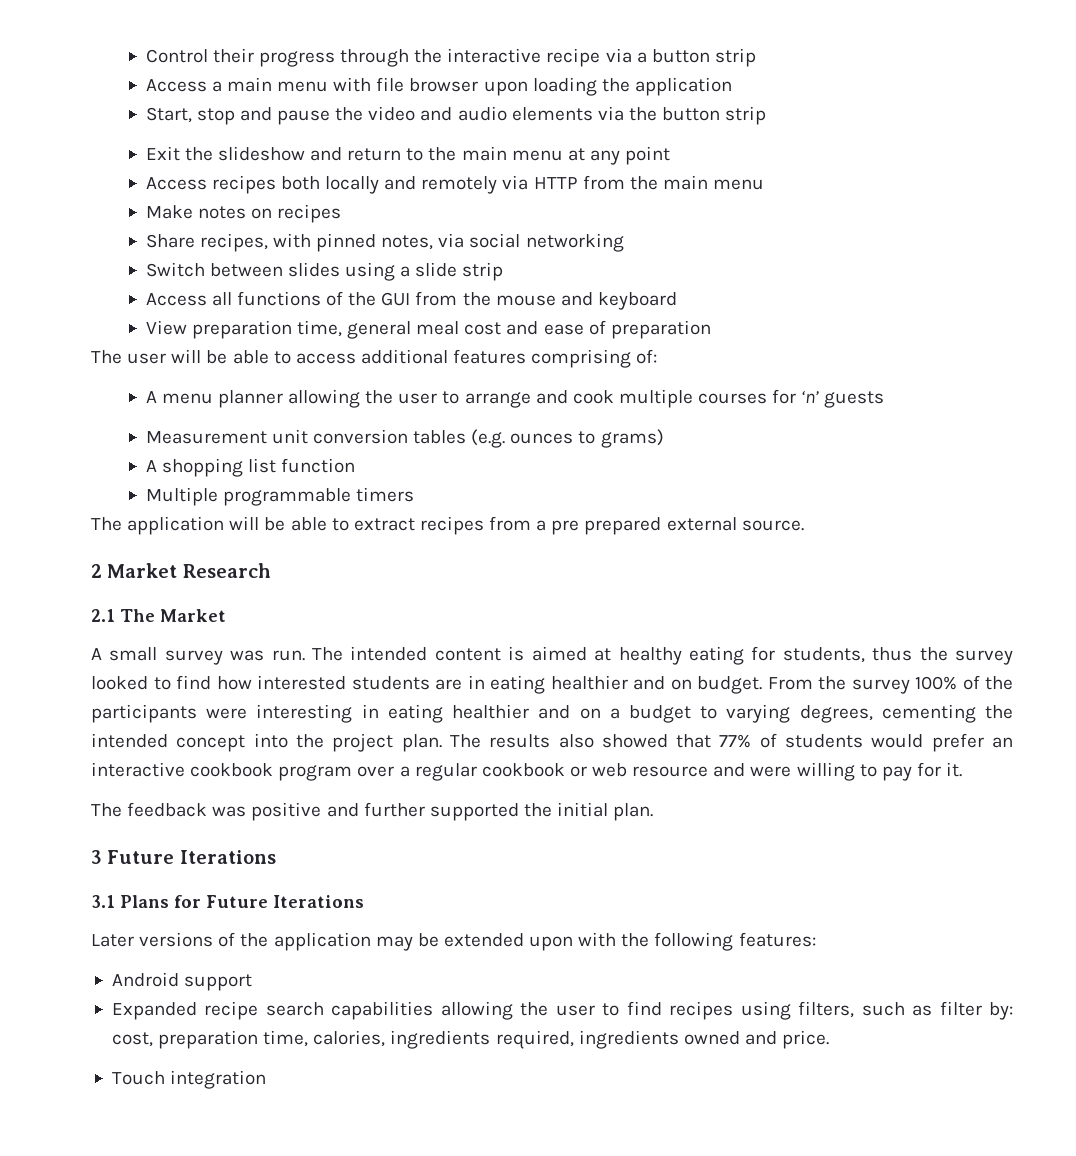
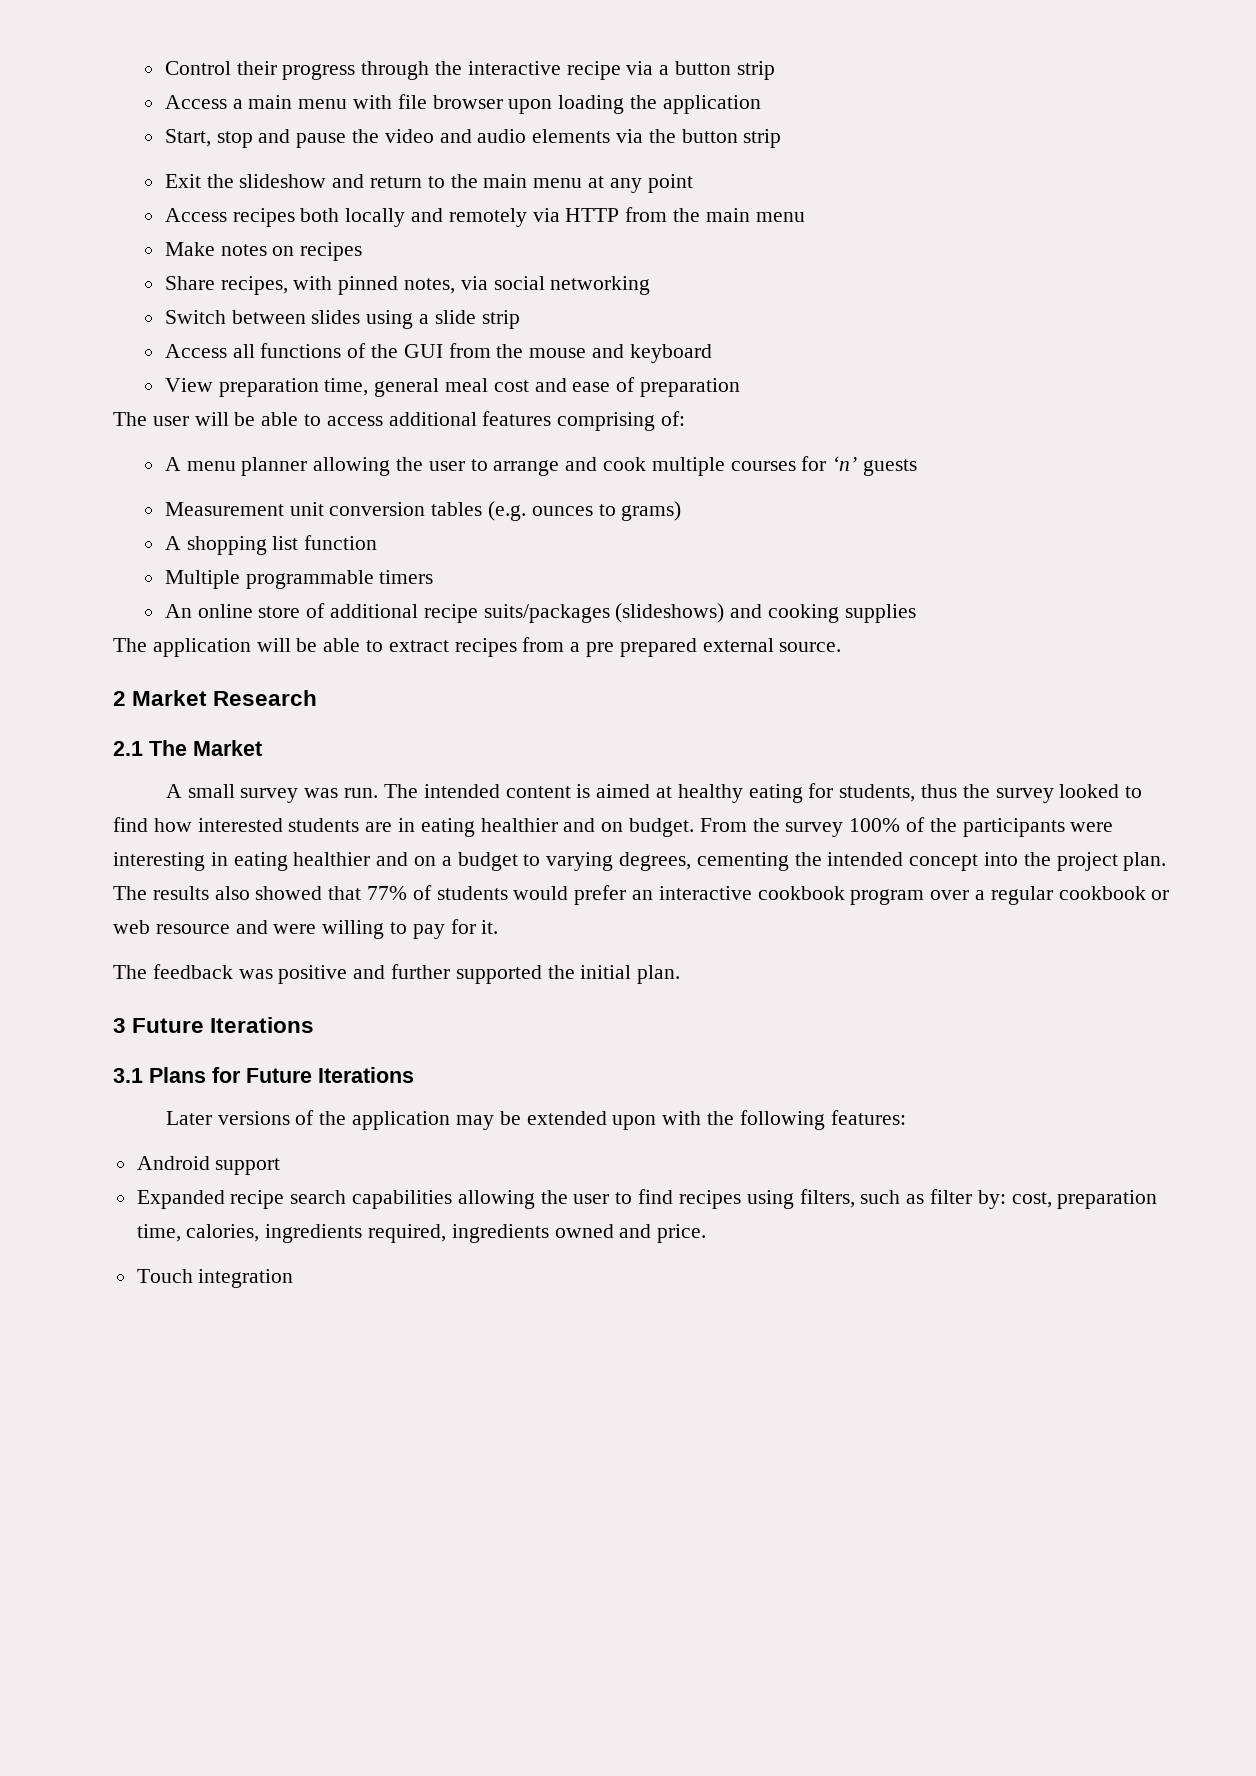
(414, 494) none -> [164,603,916,623] // An online store of additional recipe suits/packages (slideshows) and cooking supplies

